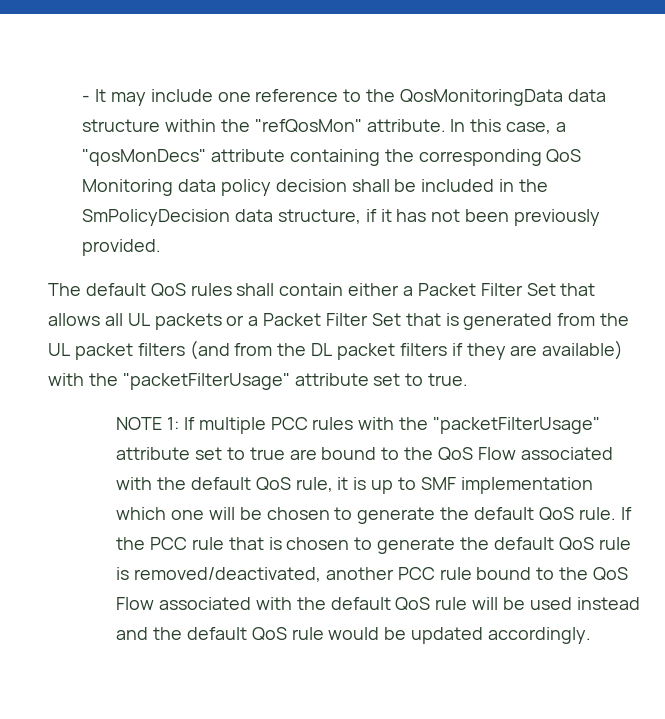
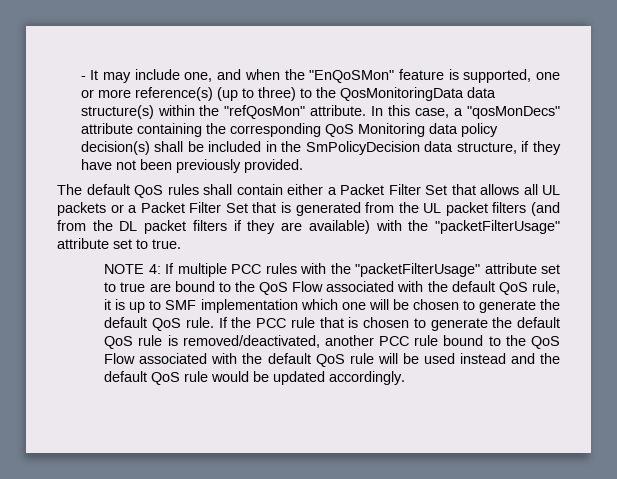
[217,89,339,102] one reference -> [184,69,561,83] [80,87,296,101] one, and when the "EnQoSMon" feature is supported, one or more reference(s) (up to three)
[82,119,161,132] structure -> [80,105,154,119] structure(s)
[275,179,347,192] decision -> [80,141,150,155] decision(s)
[380,209,427,222] it has -> [532,141,561,155] [80,159,112,170] they have
[167,417,180,430] 1: -> [148,264,161,274] 4:

